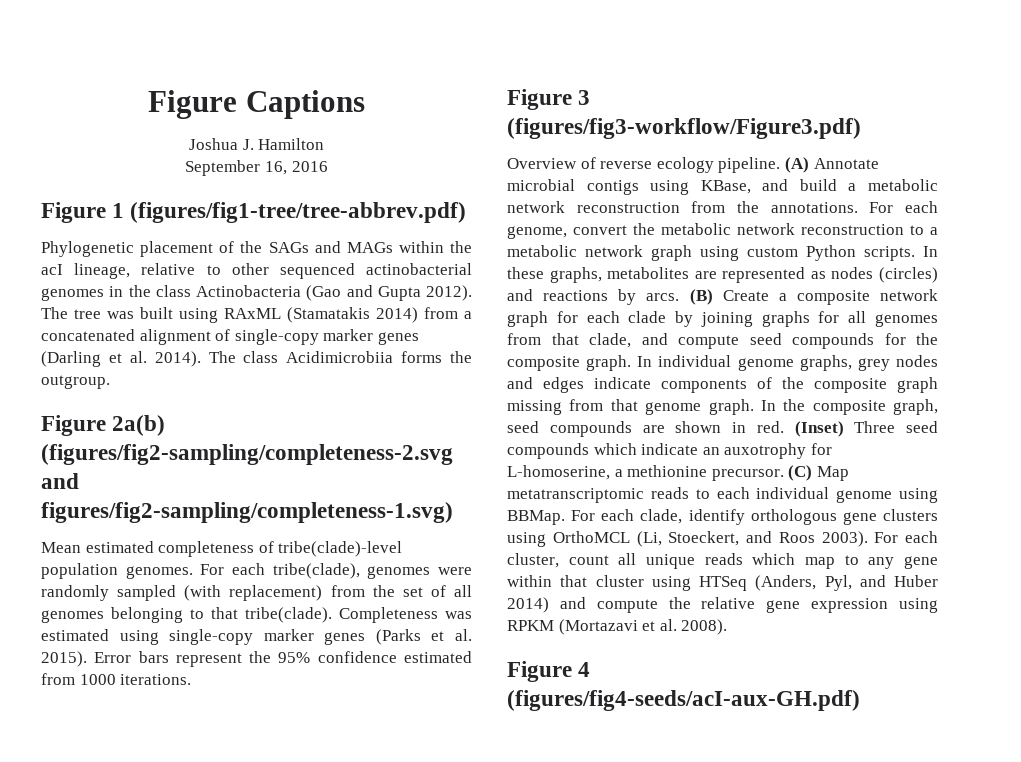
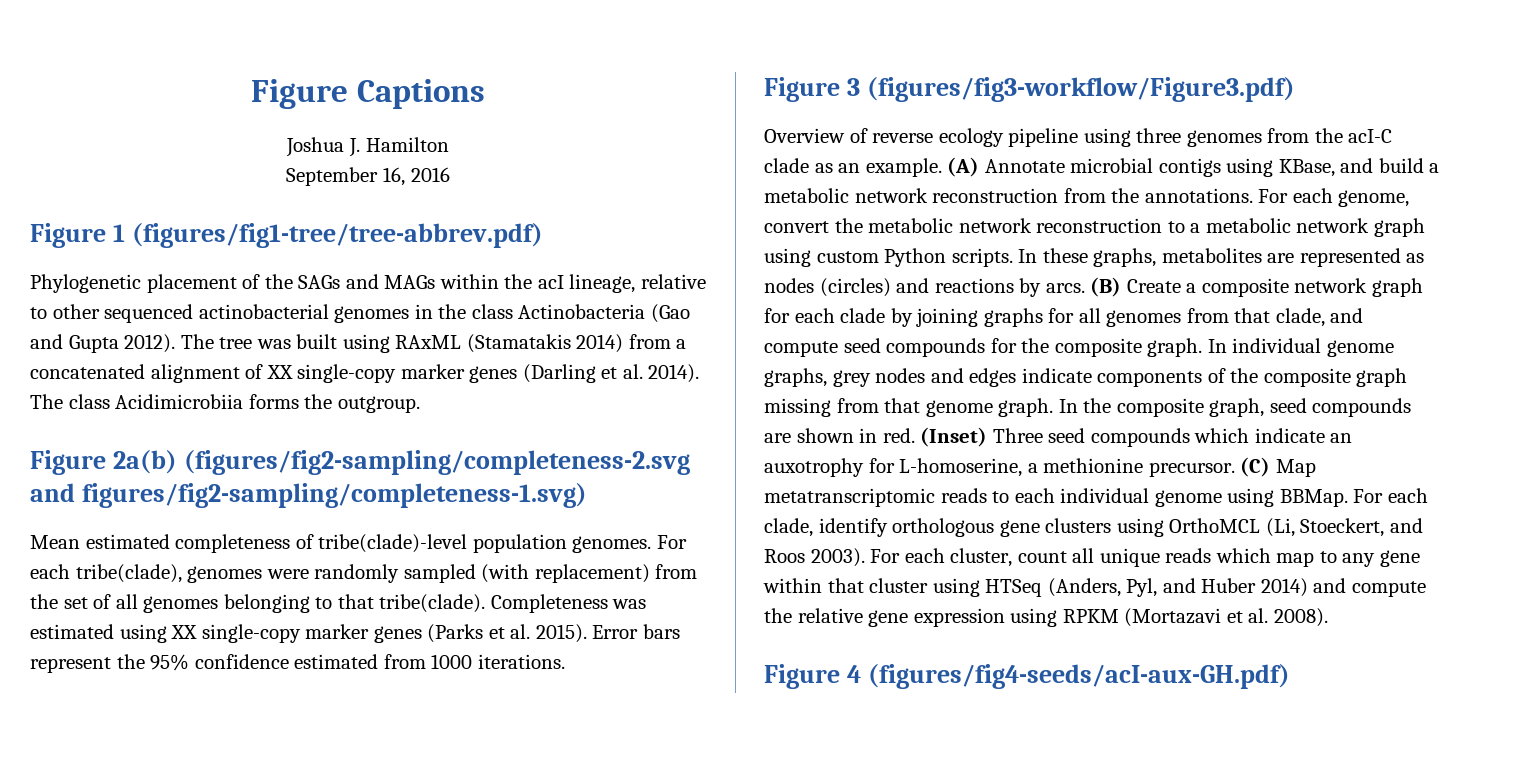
(231, 335) none -> [266,365,293,379] XX
(159, 637) none -> [171,625,198,639] XX
[718,157,781,173] pipeline. -> [1008,128,1393,147] [764,158,942,177] pipeline using three genomes from the acI-C clade as an example.

